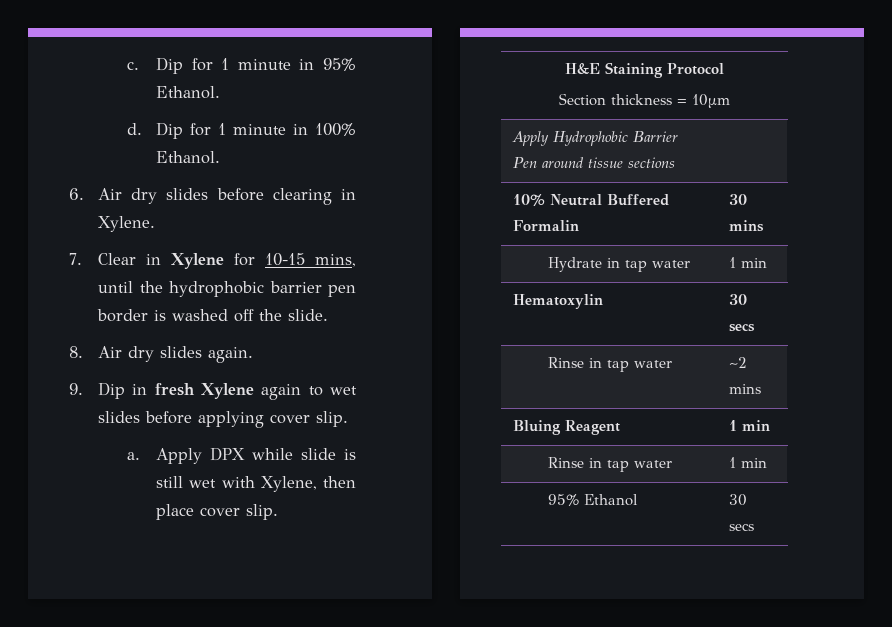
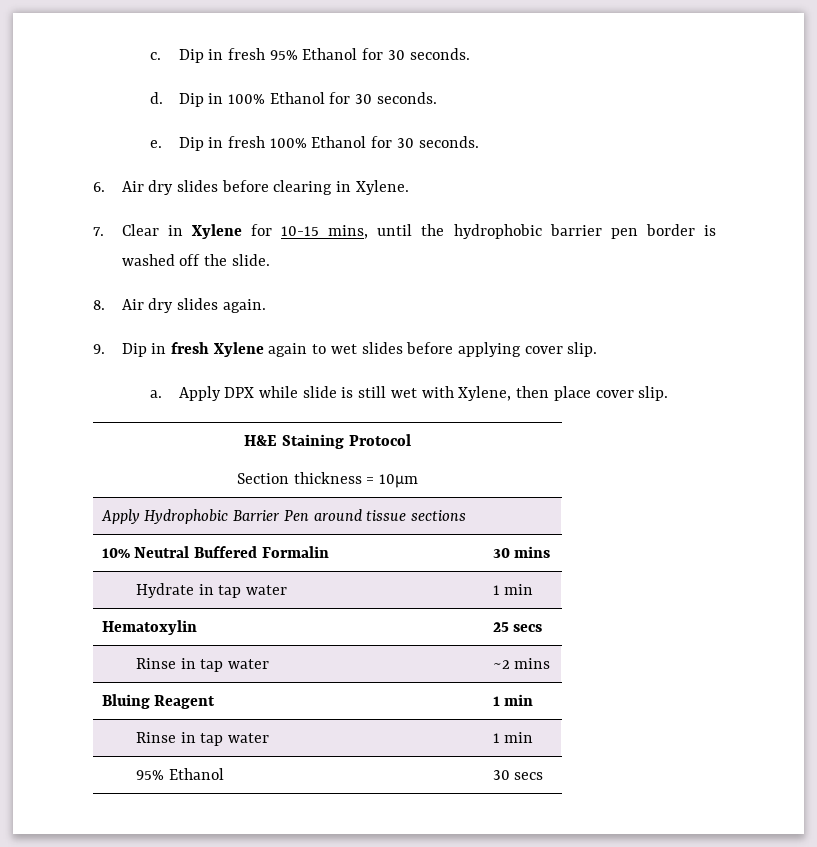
[191,58,357,71] [156,86,221,99] [127,122,356,139] [156,151,221,164] for 1 minute in 95% Ethanol. // d. Dip for 1 minute in 100% Ethanol. -> [208,48,470,60] [150,92,437,107] [150,136,479,151] in fresh 95% Ethanol for 30 seconds. // d. Dip in 100% Ethanol for 30 seconds. // e. Dip in fresh 100% Ethanol for 30 seconds.
[728,294,747,305] 30 -> [492,622,509,632] 25

